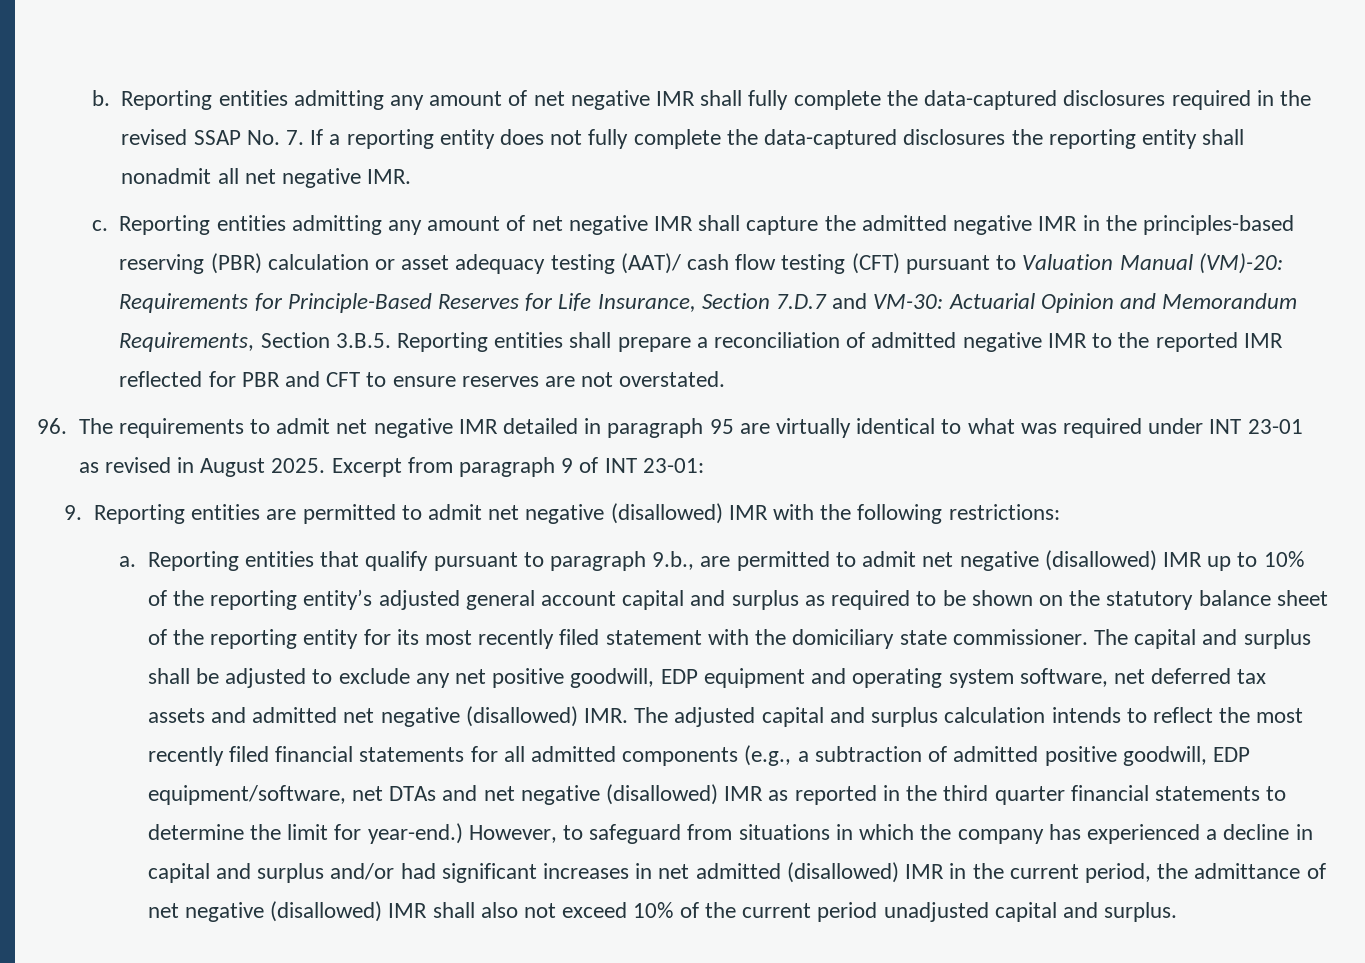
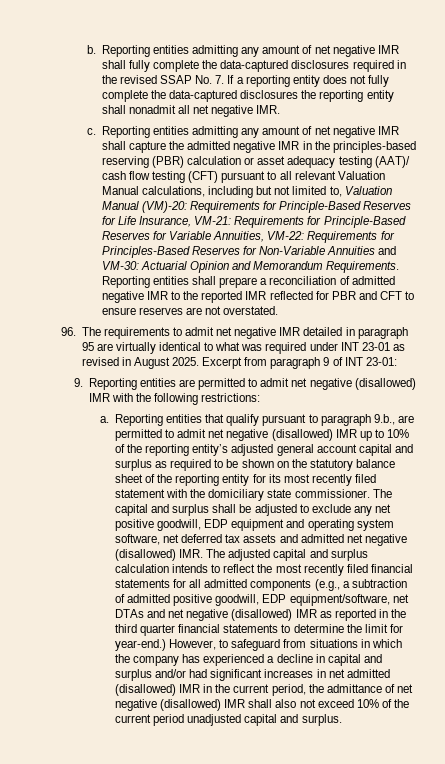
(1017, 262) none -> [279,171,385,180] [101,186,342,198] all relevant Valuation Manual calculations, including but not limited to,
[701,293,828,309] Section 7.D.7 -> [194,216,406,228] [101,231,395,243] [101,246,376,258] VM-21: Requirements for Principle-Based Reserves for Variable Annuities, VM-22: Requirements for Principles-Based Reserves for Non-Variable Annuities
[119,332,391,352] Requirements, Section 3.B.5. -> [326,261,400,273] Requirements.

